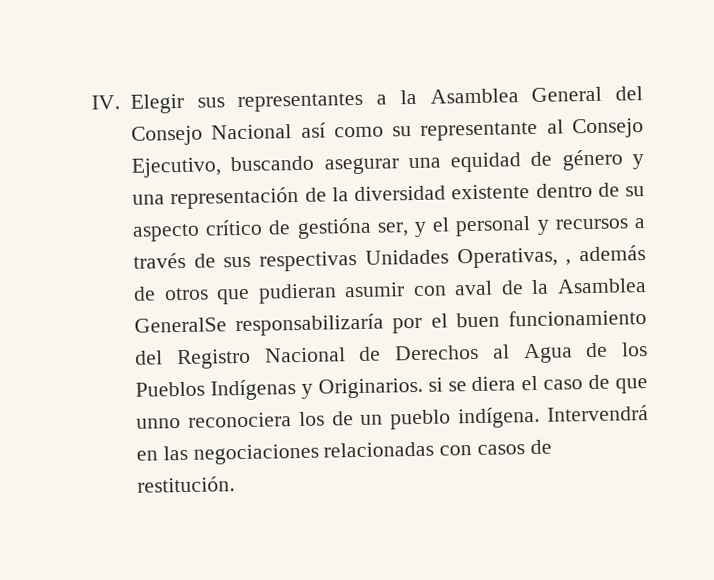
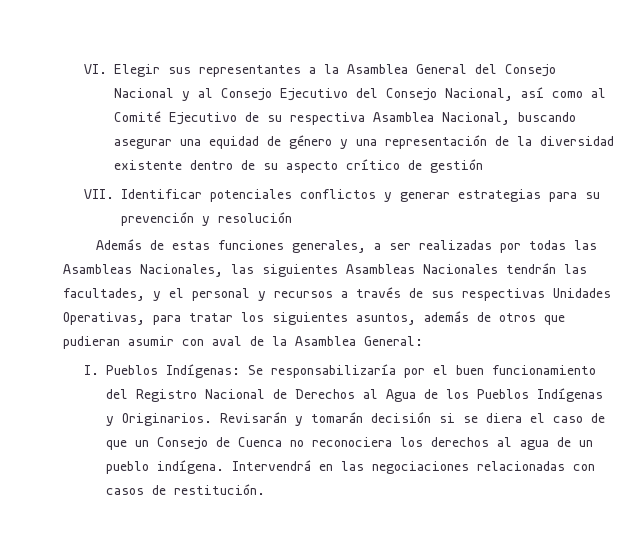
[91,95,121,110] IV. -> [83,64,107,74] VI.
[300,118,644,141] [131,157,223,178] así como su representante al Consejo Ejecutivo, -> [181,87,606,101] [113,111,510,125] y al Consejo Ejecutivo del Consejo Nacional, así como al Comité Ejecutivo de su respectiva Asamblea Nacional,
[296,217,409,240] gestióna ser, -> [429,159,483,173] [83,189,600,202] [120,212,292,226] [96,239,598,253] [63,263,587,277] [63,288,145,301] gestión // VII. Identificar potenciales conflictos y generar estrategias para su prevención y resolución // Además de estas funciones generales, a ser realizadas por todas las Asambleas Nacionales, las siguientes Asambleas Nacionales tendrán las facultades,
[565,259,572,266] , -> [153,312,416,325] para tratar los siguientes asuntos,
[134,317,228,333] GeneralSe -> [364,336,423,346] [83,364,263,378] General: // I. Pueblos Indígenas: Se
(423, 388) none -> [219,412,431,426] Revisarán y tomarán decisión
[136,411,325,429] unno reconociera los -> [134,437,549,450] un Consejo de Cuenca no reconociera los derechos al agua

